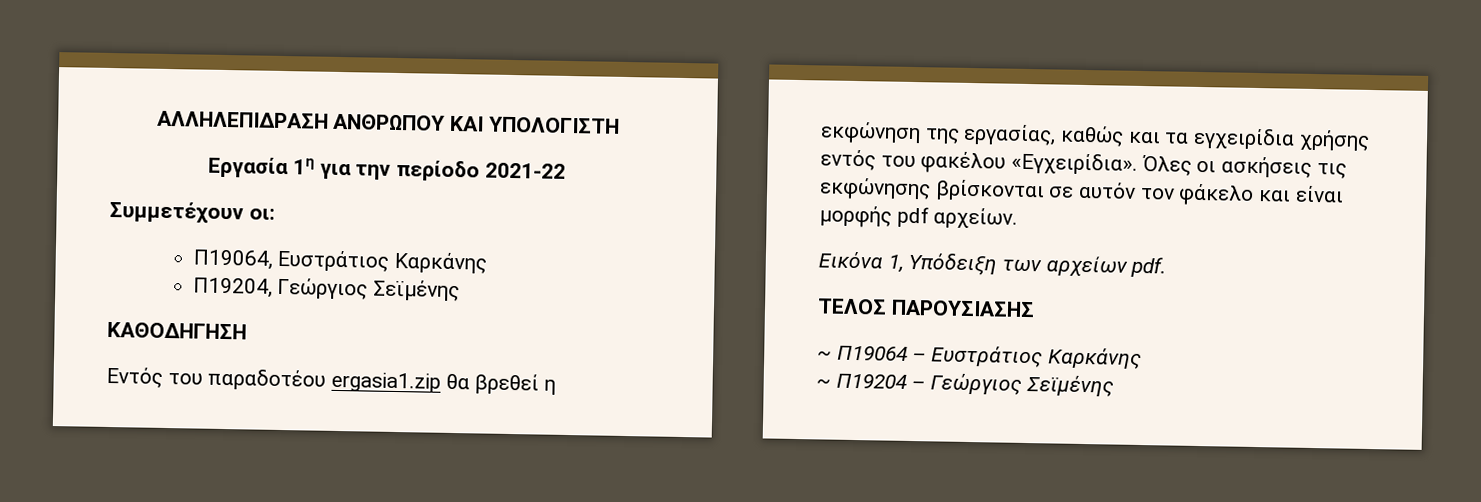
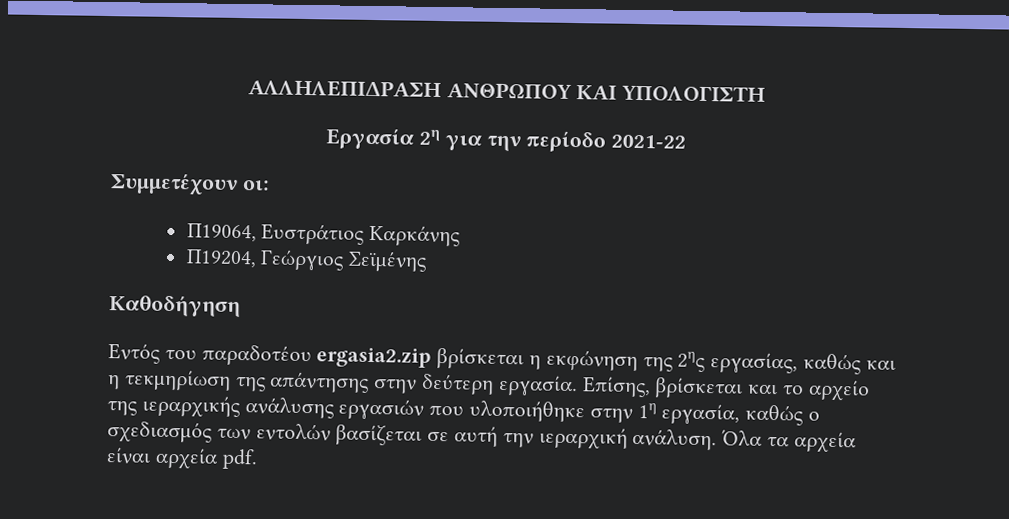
[292,158,315,175] 1η -> [419,128,441,146] 2η
[107,321,247,340] ΚΑΘΟΔΗΓΗΣΗ -> [109,295,241,318] Καθοδήγηση
[331,371,540,395] ergasia1.zip θα βρεθεί -> [316,347,525,370] ergasia2.zip βρίσκεται
(960, 136) none -> [677,351,706,373] 2ης
[1164,127,1370,151] [820,149,1347,179] [819,177,1344,206] [819,205,1019,229] [818,251,1167,278] [817,298,1035,318] [817,345,1142,370] [816,373,1114,397] τα εγχειρίδια χρήσης εντός του φακέλου «Εγχειρίδια». Όλες οι ασκήσεις τις εκφώνησης βρίσκονται σε αυτόν τον φάκελο και είναι μορφής pdf αρχείων. // Εικόνα 1, Υπόδειξη των αρχείων pdf. // ΤΕΛΟΣ ΠΑΡΟΥΣΙΑΣΗΣ // ~ Π19064 – Ευστράτιος Καρκάνης // ~ Π19204 – Γεώργιος Σεϊμένης -> [108,369,870,402] [107,395,821,426] [107,421,857,454] [106,447,258,470] η τεκμηρίωση της απάντησης στην δεύτερη εργασία. Επίσης, βρίσκεται και το αρχείο της ιεραρχικής ανάλυσης εργασιών που υλοποιήθηκε στην 1η εργασία, καθώς ο σχεδιασμός των εντολών βασίζεται σε αυτή την ιεραρχική ανάλυση. Όλα τα αρχεία είναι αρχεία pdf.

